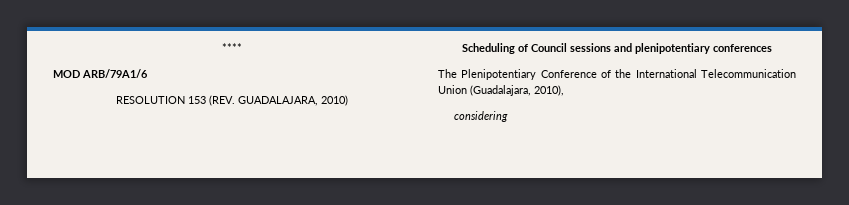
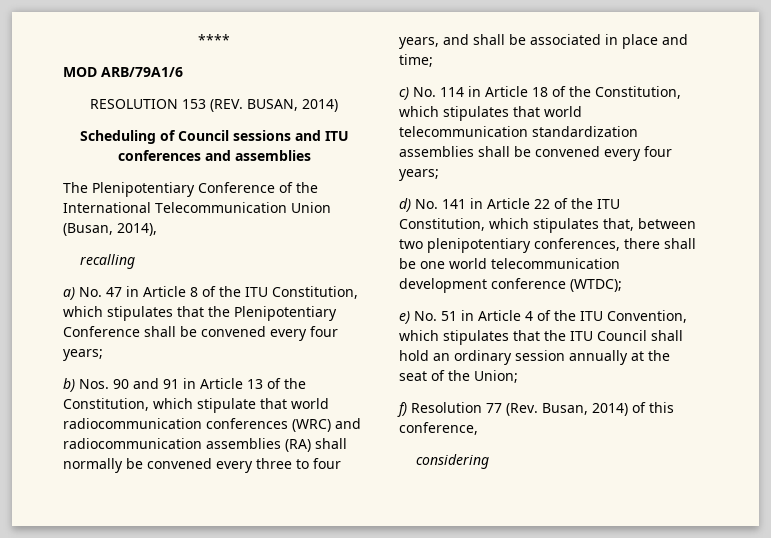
[238,95,348,106] GUADALAJARA, 2010) -> [247,99,338,112] BUSAN, 2014)
[635,43,772,54] plenipotentiary conferences -> [324,131,349,141] [117,150,311,161] ITU conferences and assemblies
[470,85,564,96] (Guadalajara, 2010), -> [63,223,157,236] [80,254,136,269] [63,286,358,300] [63,306,337,321] [63,326,338,341] [63,349,103,361] [63,378,306,392] [63,398,329,413] [63,418,361,432] [63,438,347,452] [63,458,341,473] [399,34,688,49] [399,54,433,67] [399,86,681,100] [399,106,582,121] [399,126,638,137] [399,146,672,161] [399,169,439,181] [399,198,620,212] [399,218,696,233] [399,238,696,253] [399,258,620,269] [399,278,622,293] [399,310,687,324] [399,330,683,345] [399,350,670,365] [399,370,518,383] [397,402,674,417] [399,422,478,435] (Busan, 2014), // recalling // a) No. 47 in Article 8 of the ITU Constitution, which stipulates that the Plenipotentiary Conference shall be convened every four years; // b) Nos. 90 and 91 in Article 13 of the Constitution, which stipulate that world radiocommunication conferences (WRC) and radiocommunication assemblies (RA) shall normally be convened every three to four years, and shall be associated in place and time; // c) No. 114 in Article 18 of the Constitution, which stipulates that world telecommunication standardization assemblies shall be convened every four years; // d) No. 141 in Article 22 of the ITU Constitution, which stipulates that, between two plenipotentiary conferences, there shall be one world telecommunication development conference (WTDC); // e) No. 51 in Article 4 of the ITU Convention, which stipulates that the ITU Council shall hold an ordinary session annually at the seat of the Union; // f) Resolution 77 (Rev. Busan, 2014) of this conference,

